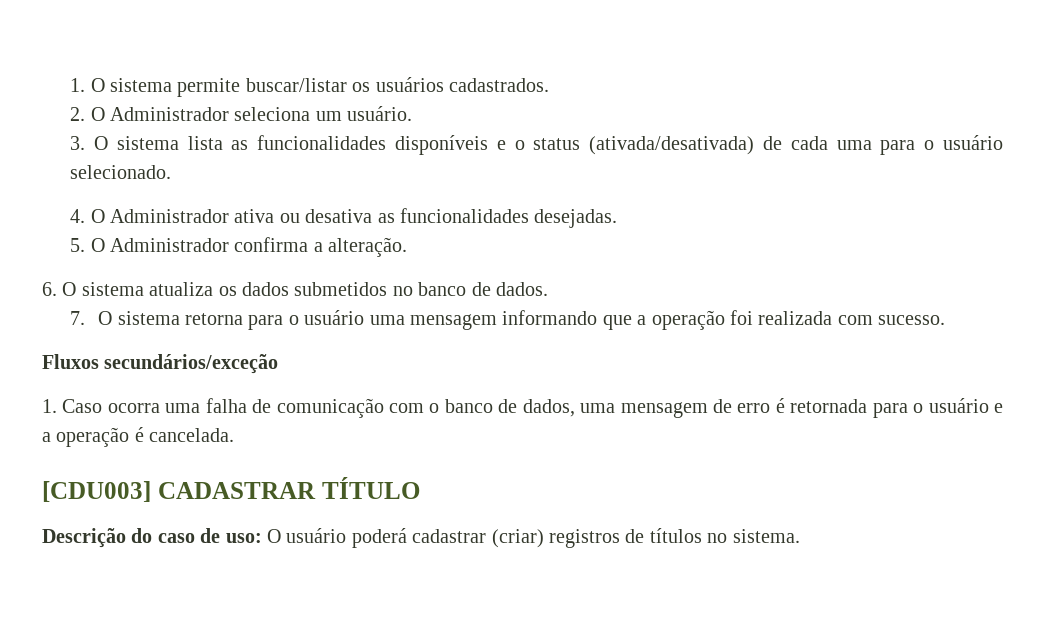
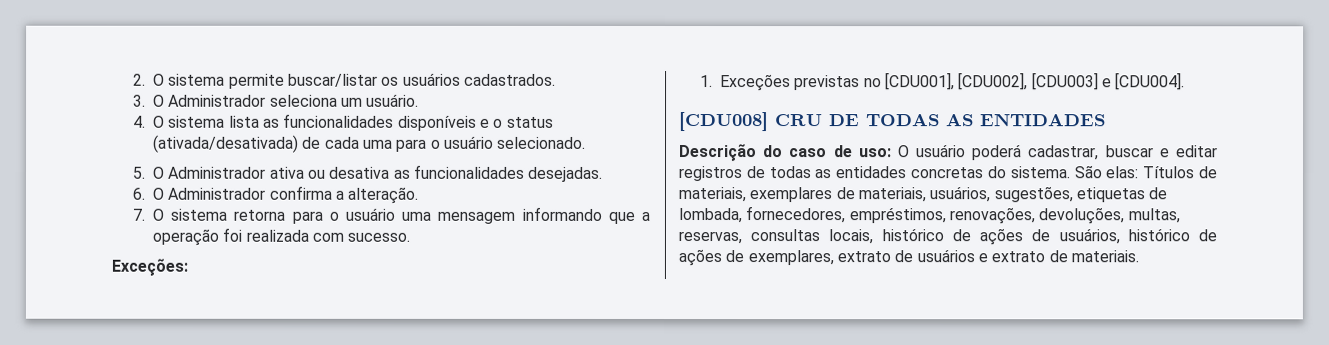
[70,78,86,92] 1. -> [132,73,146,86] 2.
[70,107,86,121] 2. -> [132,94,146,107] 3.
[70,136,86,150] 3. -> [132,115,146,128] 4.
[70,209,86,223] 4. -> [131,166,146,179] 5.
[70,238,86,252] 5. -> [131,187,145,200] 6.
[42,282,548,296] // 6. O sistema atualiza os dados submetidos no banco de dados. -> (419, 195) none
[42,354,279,374] [42,398,1004,418] [42,427,235,447] [42,477,420,502] Fluxos secundários/exceção // 1. Caso ocorra uma falha de comunicação com o banco de dados, uma mensagem de erro é retornada para o usuário e a operação é cancelada. // [CDU003] CADASTRAR TÍTULO -> [111,258,188,276] [699,72,1186,92] [679,112,1106,132] Exceções: // 1. Exceções previstas no [CDU001], [CDU002], [CDU003] e [CDU004]. // [CDU008] CRU DE TODAS AS ENTIDADES
[412,528,800,548] cadastrar (criar) registros de títulos no sistema. -> [1028,145,1218,161] [678,165,1218,182] [678,186,1168,203] [678,206,1180,225] [678,228,1217,246] [678,249,1139,267] cadastrar, buscar e editar registros de todas as entidades concretas do sistema. São elas: Títulos de materiais, exemplares de materiais, usuários, sugestões, etiquetas de lombada, fornecedores, empréstimos, renovações, devoluções, multas, reservas, consultas locais, histórico de ações de usuários, histórico de ações de exemplares, extrato de usuários e extrato de materiais.

